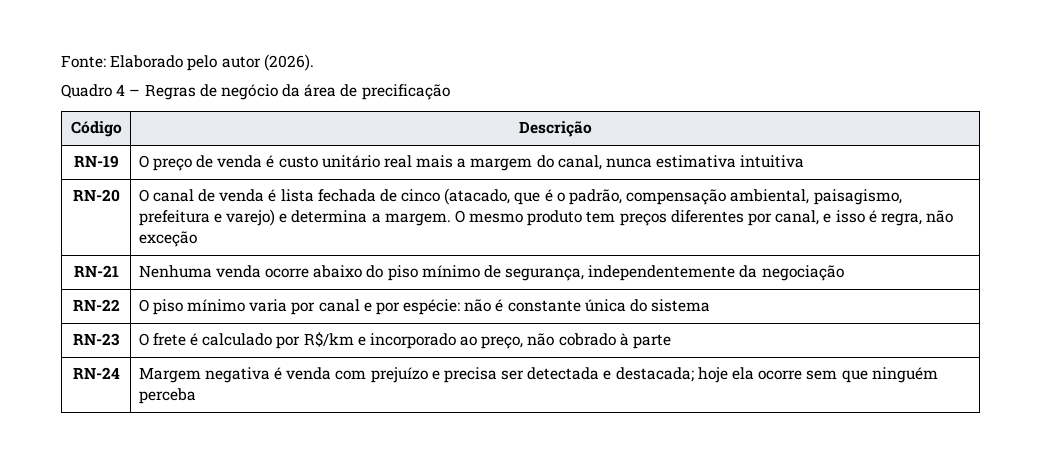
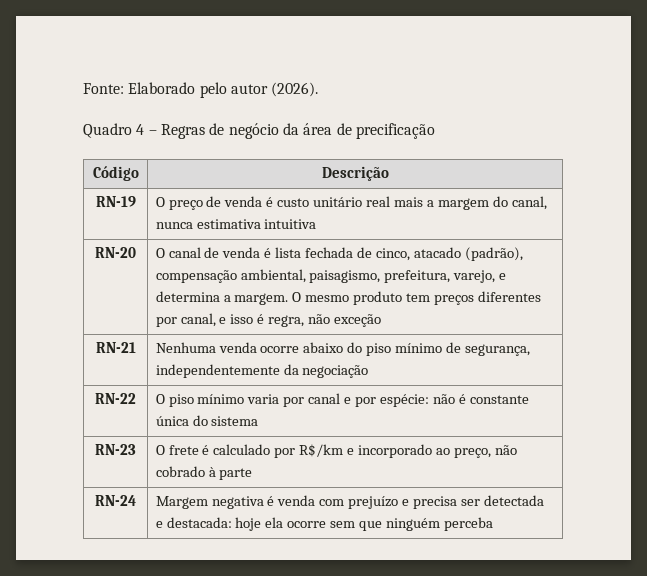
[401,188,902,205] [138,209,275,226] cinco (atacado, que é o padrão, compensação ambiental, paisagismo, prefeitura e varejo) -> [375,247,523,261] [155,269,496,283] cinco, atacado (padrão), compensação ambiental, paisagismo, prefeitura, varejo,
[615,367,694,382] destacada; -> [166,517,232,528] destacada:

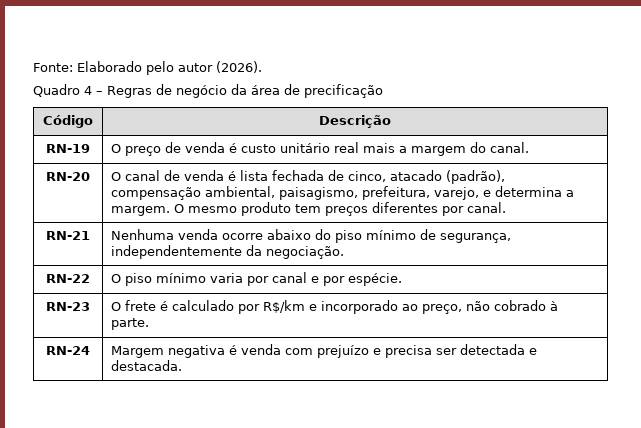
[511,196,547,210] [155,219,317,229] canal, nunca estimativa intuitiva -> [490,142,530,153] canal.
[180,313,382,327] canal, e isso é regra, não exceção -> [467,202,507,213] canal.
[302,365,369,378] negociação -> [266,246,345,259] negociação.
[379,394,529,407] [155,415,259,426] espécie: não é constante única do sistema -> [348,273,403,286] espécie.
[219,468,253,480] parte -> [111,318,150,330] parte.
[166,517,493,531] destacada: hoje ela ocorre sem que ninguém perceba -> [111,360,183,371] destacada.

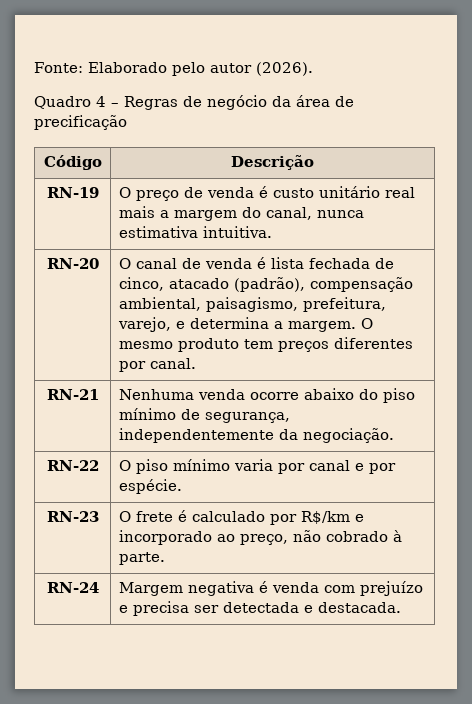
[490,142,530,153] canal. -> [265,207,364,220] [118,226,272,238] canal, nunca estimativa intuitiva.

